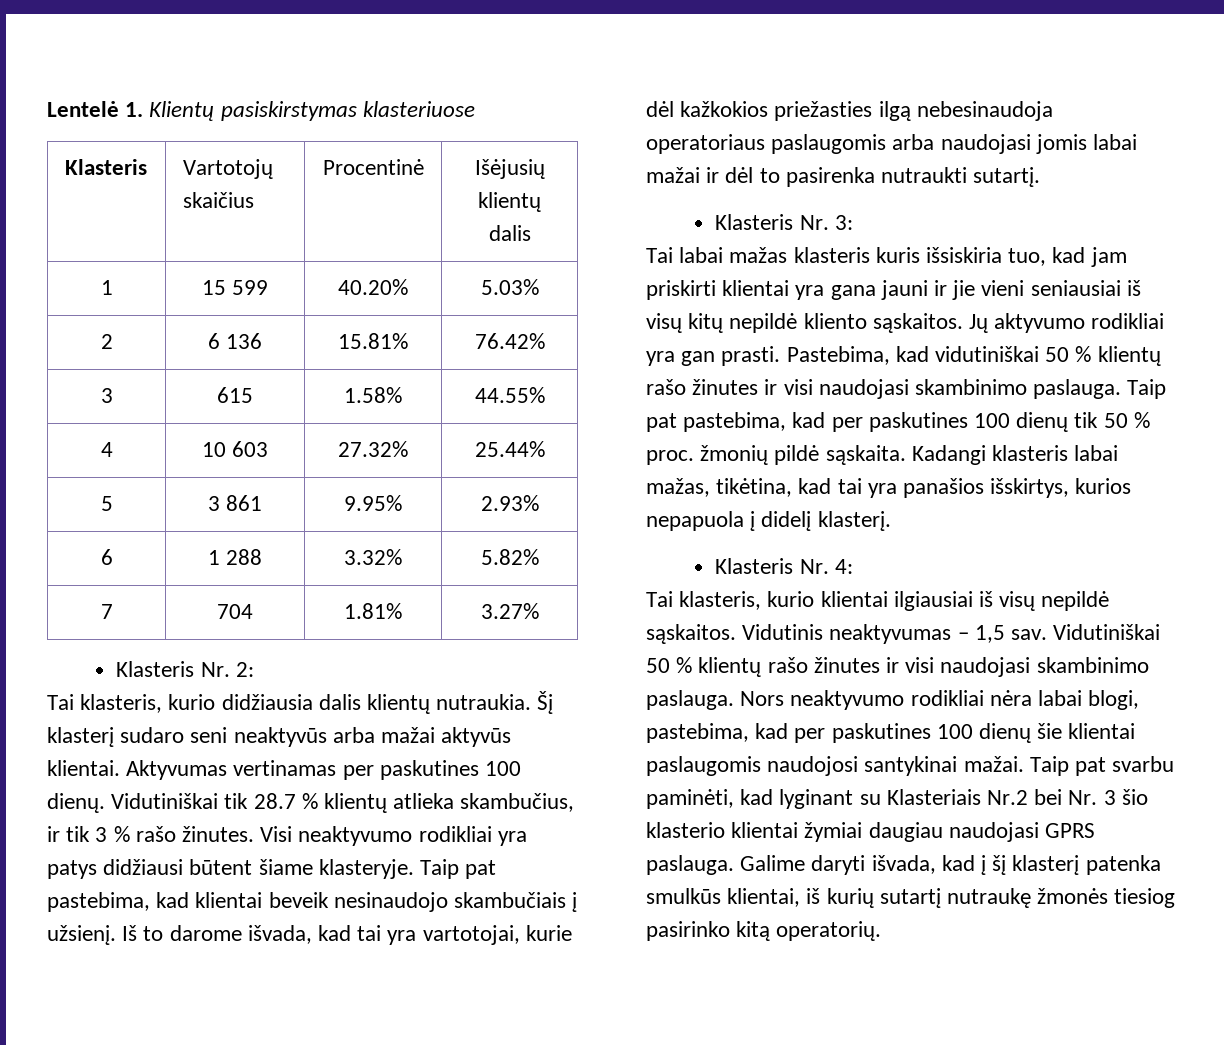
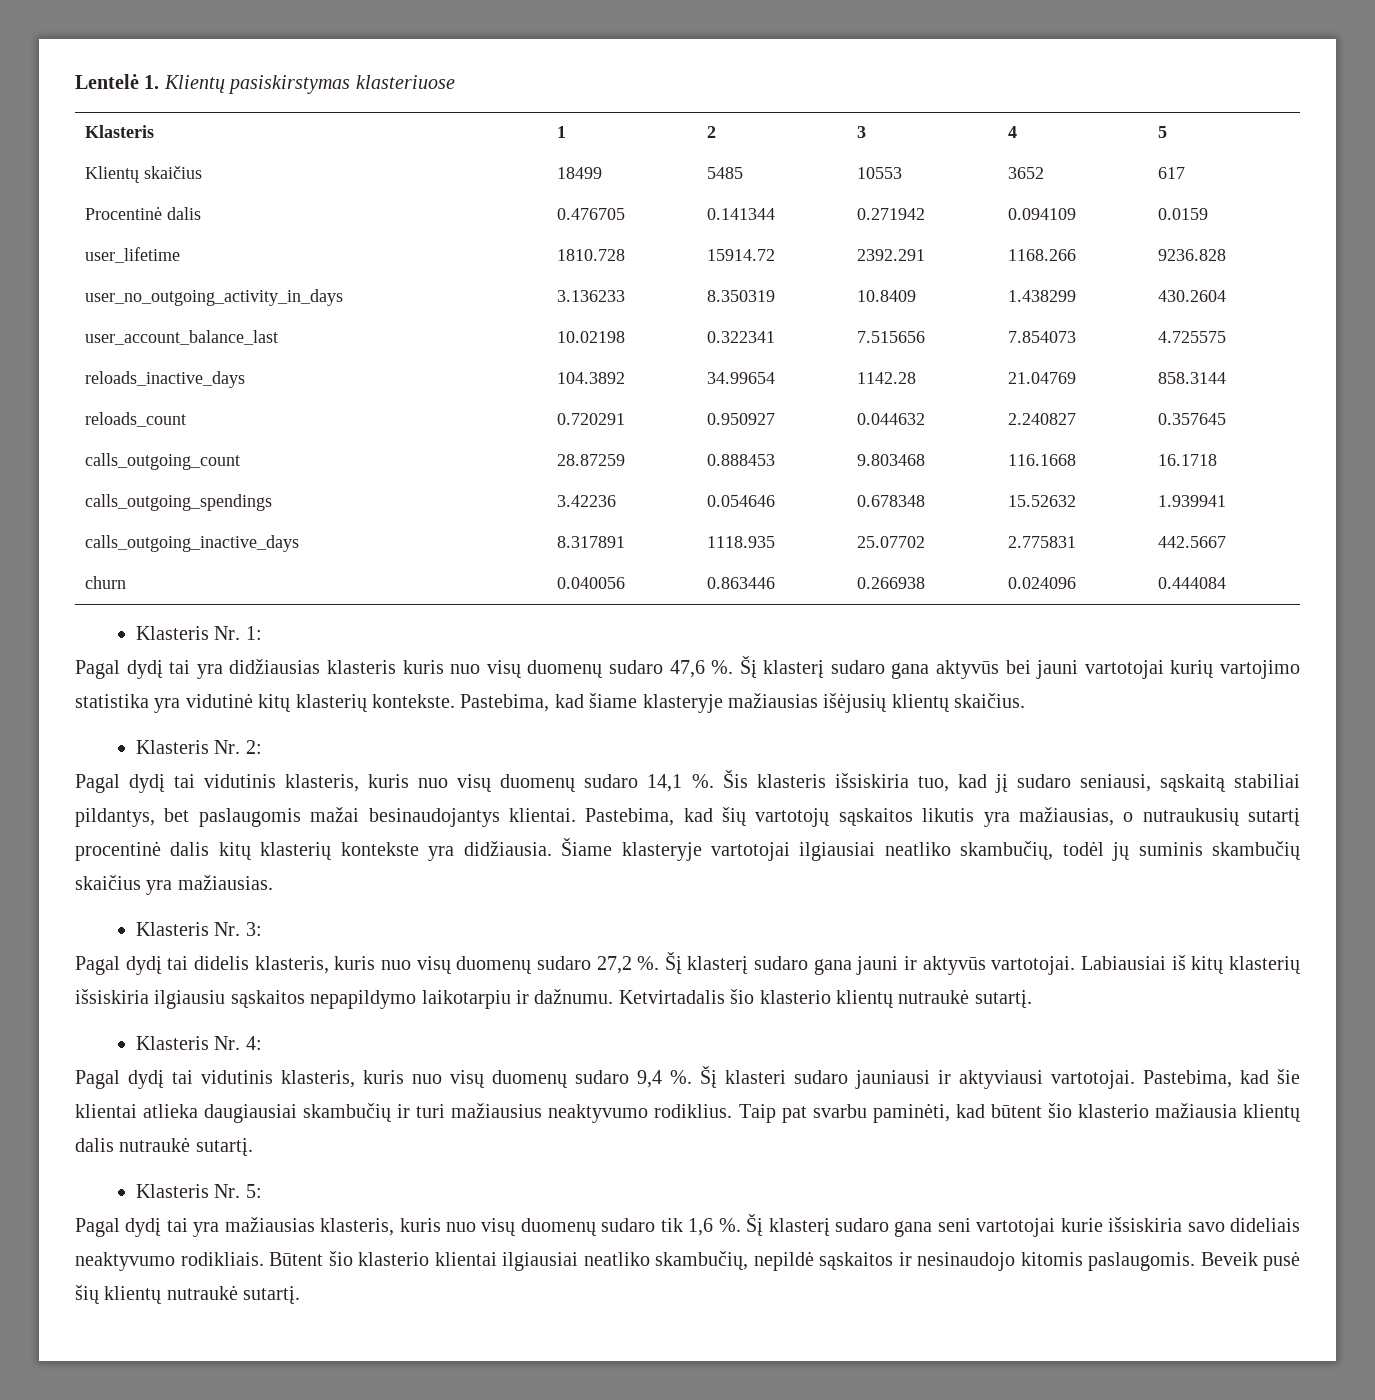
[182,159,273,179] [182,192,254,208] [322,159,424,175] [474,159,545,179] [478,192,541,212] [488,225,531,241] [100,280,113,295] [201,280,269,295] [338,279,408,295] [480,279,539,295] [100,334,113,349] [207,333,263,349] [338,333,408,349] [474,333,545,349] [100,388,113,403] [217,387,253,403] [344,387,402,403] [474,387,545,403] [100,442,113,457] [201,441,269,457] [338,441,408,457] [474,441,545,457] [100,496,113,511] [207,495,263,511] [344,495,402,511] [480,495,539,511] [100,549,113,565] [207,549,263,565] [344,549,402,565] [480,549,539,565] [100,604,113,619] [217,604,253,619] [344,603,402,619] [480,603,539,619] [116,661,254,677] [47,691,554,714] [47,727,512,747] [47,760,522,780] [47,793,575,813] [47,826,527,846] [47,859,497,879] [47,892,578,912] [47,925,572,945] [646,101,1053,121] [646,134,1138,154] [646,167,1041,187] [715,214,853,230] [646,247,1127,267] [646,280,1141,300] [646,313,1165,333] [646,346,1161,366] [646,379,1167,399] [646,412,1150,432] [646,445,1119,465] [646,478,1132,498] [646,511,891,531] [715,558,853,574] [646,591,1110,611] [646,624,1161,644] [646,657,1149,677] [646,690,1140,710] [646,723,1136,743] [646,756,1024,776] Vartotojų skaičius | Procentinė | Išėjusių klientų dalis // 1 | 15 599 | 40.20% | 5.03% // 2 | 6 136 | 15.81% | 76.42% // 3 | 615 | 1.58% | 44.55% // 4 | 10 603 | 27.32% | 25.44% // 5 | 3 861 | 9.95% | 2.93% // 6 | 1 288 | 3.32% | 5.82% // 7 | 704 | 1.81% | 3.27% // Klasteris Nr. 2: // Tai klasteris, kurio didžiausia dalis klientų nutraukia. Šį klasterį sudaro seni neaktyvūs arba mažai aktyvūs klientai. Aktyvumas vertinamas per paskutines 100 dienų. Vidutiniškai tik 28.7 % klientų atlieka skambučius, ir tik 3 % rašo žinutes. Visi neaktyvumo rodikliai yra patys didžiausi būtent šiame klasteryje. Taip pat pastebima, kad klientai beveik nesinaudojo skambučiais į užsienį. Iš to darome išvada, kad tai yra vartotojai, kurie dėl kažkokios priežasties ilgą nebesinaudoja operatoriaus paslaugomis arba naudojasi jomis labai mažai ir dėl to pasirenka nutraukti sutartį. // Klasteris Nr. 3: // Tai labai mažas klasteris kuris išsiskiria tuo, kad jam priskirti klientai yra gana jauni ir jie vieni seniausiai iš visų kitų nepildė kliento sąskaitos. Jų aktyvumo rodikliai yra gan prasti. Pastebima, kad vidutiniškai 50 % klientų rašo žinutes ir visi naudojasi skambinimo paslauga. Taip pat pastebima, kad per paskutines 100 dienų tik 50 % proc. žmonių pildė sąskaita. Kadangi klasteris labai mažas, tikėtina, kad tai yra panašios išskirtys, kurios nepapuola į didelį klasterį. // Klasteris Nr. 4: // Tai klasteris, kurio klientai ilgiausiai iš visų nepildė sąskaitos. Vidutinis neaktyvumas – 1,5 sav. Vidutiniškai 50 % klientų rašo žinutes ir visi naudojasi skambinimo paslauga. Nors neaktyvumo rodikliai nėra labai blogi, pastebima, kad per paskutines 100 dienų šie klientai paslaugomis naudojosi santykinai mažai. -> [556,126,566,138] [706,126,716,138] [856,126,866,138] [1007,126,1017,138] [1157,126,1167,138] [84,166,202,183] [556,167,602,179] [706,167,743,179] [856,167,902,179] [1007,167,1044,179] [1157,167,1185,179] [84,206,201,220] [556,208,625,220] [706,208,775,220] [856,208,925,220] [1007,208,1076,220] [1157,208,1208,220] [84,247,180,263] [556,249,625,261] [706,249,775,261] [856,249,925,261] [1007,249,1076,261] [1157,249,1226,261] [84,289,343,306] [556,290,625,302] [706,290,775,302] [856,290,916,302] [1007,290,1076,302] [1157,290,1226,302] [84,330,278,345] [556,331,625,343] [706,331,775,343] [856,331,925,343] [1007,331,1076,343] [1157,331,1226,343] [84,371,245,388] [556,372,625,384] [706,372,775,384] [856,372,916,384] [1007,372,1076,384] [1157,372,1226,384] [84,412,186,427] [556,413,625,425] [706,413,775,425] [856,413,925,425] [1007,413,1076,425] [1157,413,1226,425] [84,453,240,470] [556,454,625,466] [706,454,775,466] [856,454,925,466] [1007,454,1076,466] [1157,454,1217,466] [84,494,272,511] [556,495,616,507] [706,495,775,507] [856,495,925,507] [1007,495,1076,507] [1157,495,1226,507] [84,535,299,552] [556,536,625,548] [706,536,775,548] [856,536,925,548] [1007,536,1076,548] [1157,536,1226,548] [84,576,126,589] [556,577,625,589] [706,577,775,589] [856,577,925,589] [1007,577,1076,589] [1157,577,1226,589] [135,626,262,640] [75,656,1301,679] [75,693,1026,713] [135,740,262,754] [75,770,1300,793] [75,807,1300,827] [75,838,1301,861] [75,875,273,895] [135,922,262,936] [75,952,1302,975] [75,989,1032,1009] [135,1036,262,1050] [75,1066,1300,1089] [75,1103,733,1123] 1 | 2 | 3 | 4 | 5 // Klientų skaičius | 18499 | 5485 | 10553 | 3652 | 617 // Procentinė dalis | 0.476705 | 0.141344 | 0.271942 | 0.094109 | 0.0159 // user_lifetime | 1810.728 | 15914.72 | 2392.291 | 1168.266 | 9236.828 // user_no_outgoing_activity_in_days | 3.136233 | 8.350319 | 10.8409 | 1.438299 | 430.2604 // user_account_balance_last | 10.02198 | 0.322341 | 7.515656 | 7.854073 | 4.725575 // reloads_inactive_days | 104.3892 | 34.99654 | 1142.28 | 21.04769 | 858.3144 // reloads_count | 0.720291 | 0.950927 | 0.044632 | 2.240827 | 0.357645 // calls_outgoing_count | 28.87259 | 0.888453 | 9.803468 | 116.1668 | 16.1718 // calls_outgoing_spendings | 3.42236 | 0.054646 | 0.678348 | 15.52632 | 1.939941 // calls_outgoing_inactive_days | 8.317891 | 1118.935 | 25.07702 | 2.775831 | 442.5667 // churn | 0.040056 | 0.863446 | 0.266938 | 0.024096 | 0.444084 // Klasteris Nr. 1: // Pagal dydį tai yra didžiausias klasteris kuris nuo visų duomenų sudaro 47,6 %. Šį klasterį sudaro gana aktyvūs bei jauni vartotojai kurių vartojimo statistika yra vidutinė kitų klasterių kontekste. Pastebima, kad šiame klasteryje mažiausias išėjusių klientų skaičius. // Klasteris Nr. 2: // Pagal dydį tai vidutinis klasteris, kuris nuo visų duomenų sudaro 14,1 %. Šis klasteris išsiskiria tuo, kad jį sudaro seniausi, sąskaitą stabiliai pildantys, bet paslaugomis mažai besinaudojantys klientai. Pastebima, kad šių vartotojų sąskaitos likutis yra mažiausias, o nutraukusių sutartį procentinė dalis kitų klasterių kontekste yra didžiausia. Šiame klasteryje vartotojai ilgiausiai neatliko skambučių, todėl jų suminis skambučių skaičius yra mažiausias. // Klasteris Nr. 3: // Pagal dydį tai didelis klasteris, kuris nuo visų duomenų sudaro 27,2 %. Šį klasterį sudaro gana jauni ir aktyvūs vartotojai. Labiausiai iš kitų klasterių išsiskiria ilgiausiu sąskaitos nepapildymo laikotarpiu ir dažnumu. Ketvirtadalis šio klasterio klientų nutraukė sutartį. // Klasteris Nr. 4: // Pagal dydį tai vidutinis klasteris, kuris nuo visų duomenų sudaro 9,4 %. Šį klasteri sudaro jauniausi ir aktyviausi vartotojai. Pastebima, kad šie klientai atlieka daugiausiai skambučių ir turi mažiausius neaktyvumo rodiklius.
[779,789,1148,809] [646,822,1096,842] [646,855,1161,875] [646,888,1176,908] [646,921,882,941] lyginant su Klasteriais Nr.2 bei Nr. 3 šio klasterio klientai žymiai daugiau naudojasi GPRS paslauga. Galime daryti išvada, kad į šį klasterį patenka smulkūs klientai, iš kurių sutartį nutraukę žmonės tiesiog pasirinko kitą operatorių. -> [990,1103,1301,1122] [75,1137,253,1156] [135,1184,262,1198] [75,1214,1300,1237] [75,1251,1300,1271] [75,1285,301,1304] būtent šio klasterio mažiausia klientų dalis nutraukė sutartį. // Klasteris Nr. 5: // Pagal dydį tai yra mažiausias klasteris, kuris nuo visų duomenų sudaro tik 1,6 %. Šį klasterį sudaro gana seni vartotojai kurie išsiskiria savo dideliais neaktyvumo rodikliais. Būtent šio klasterio klientai ilgiausiai neatliko skambučių, nepildė sąskaitos ir nesinaudojo kitomis paslaugomis. Beveik pusė šių klientų nutraukė sutartį.

